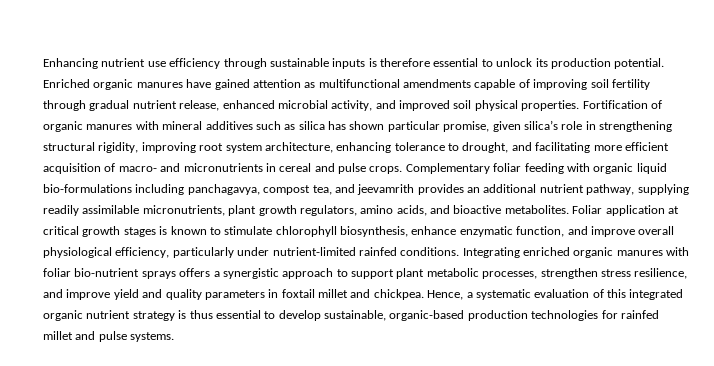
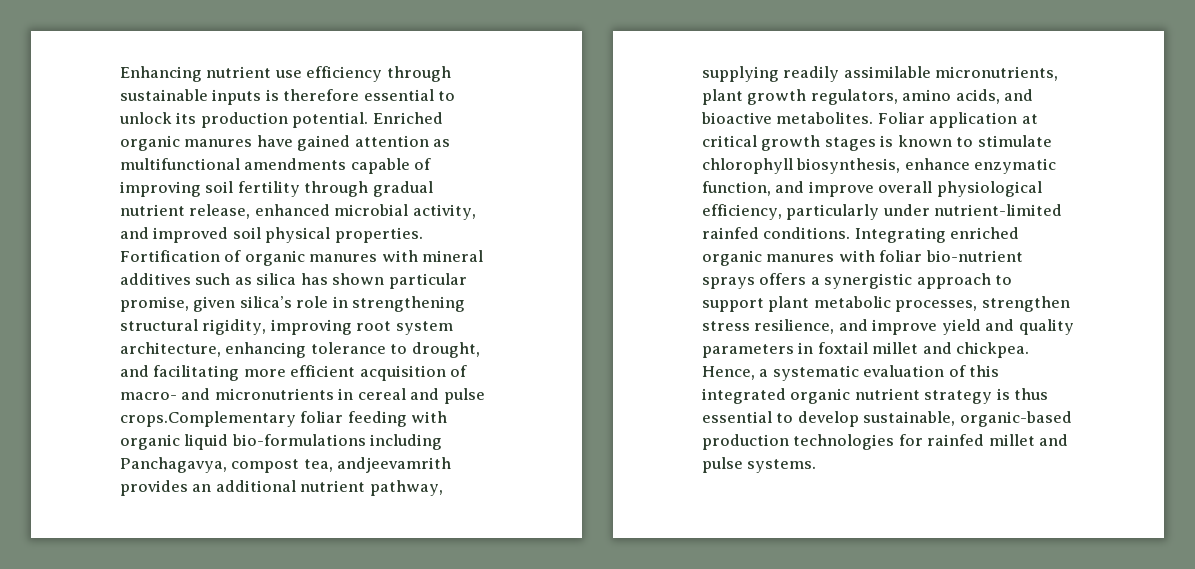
[369,163,490,174] crops. Complementary -> [120,411,296,427] crops.Complementary
[187,184,260,195] panchagavya, -> [120,457,227,473] Panchagavya,
[334,184,415,195] and jeevamrith -> [337,457,452,473] andjeevamrith

